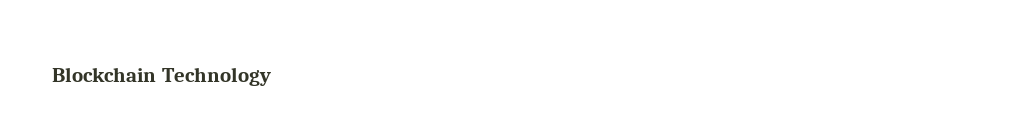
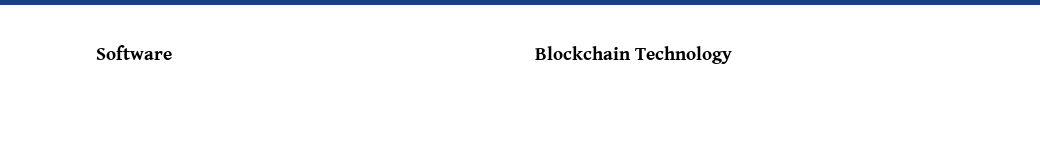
(52, 74) none -> [96,45,172,60] Software //

